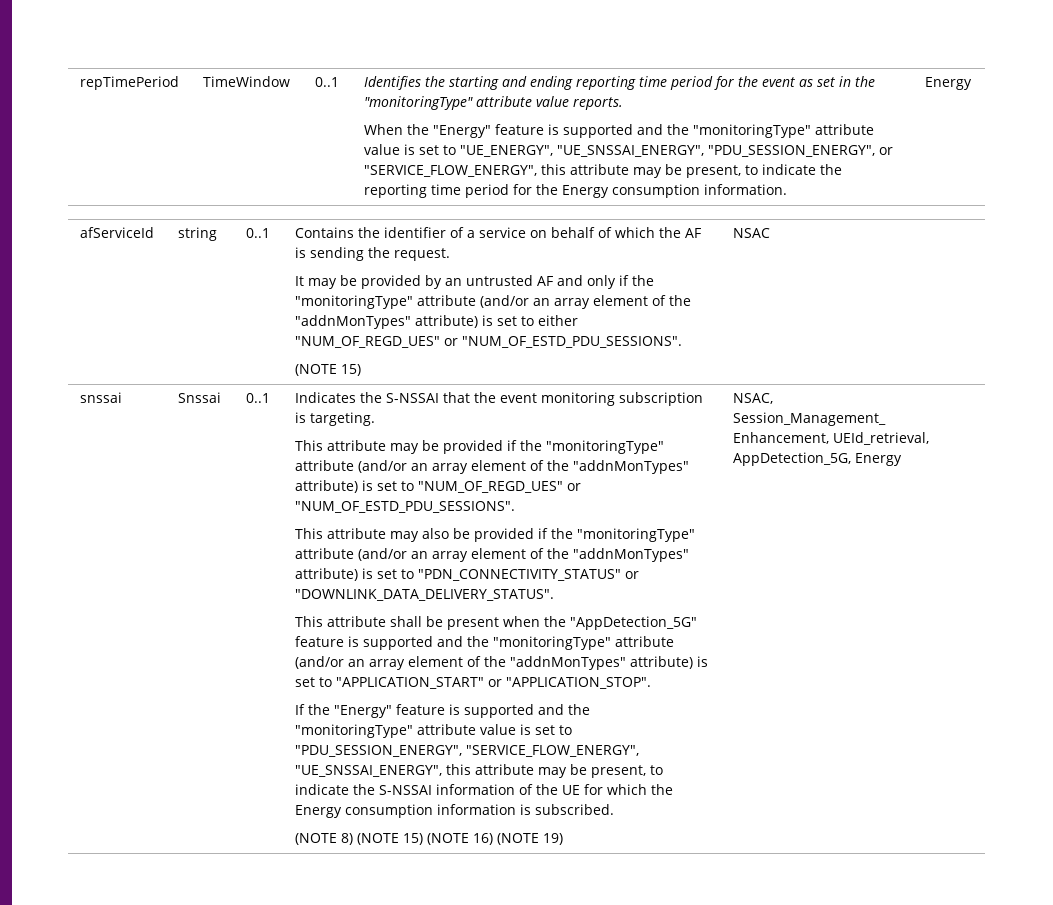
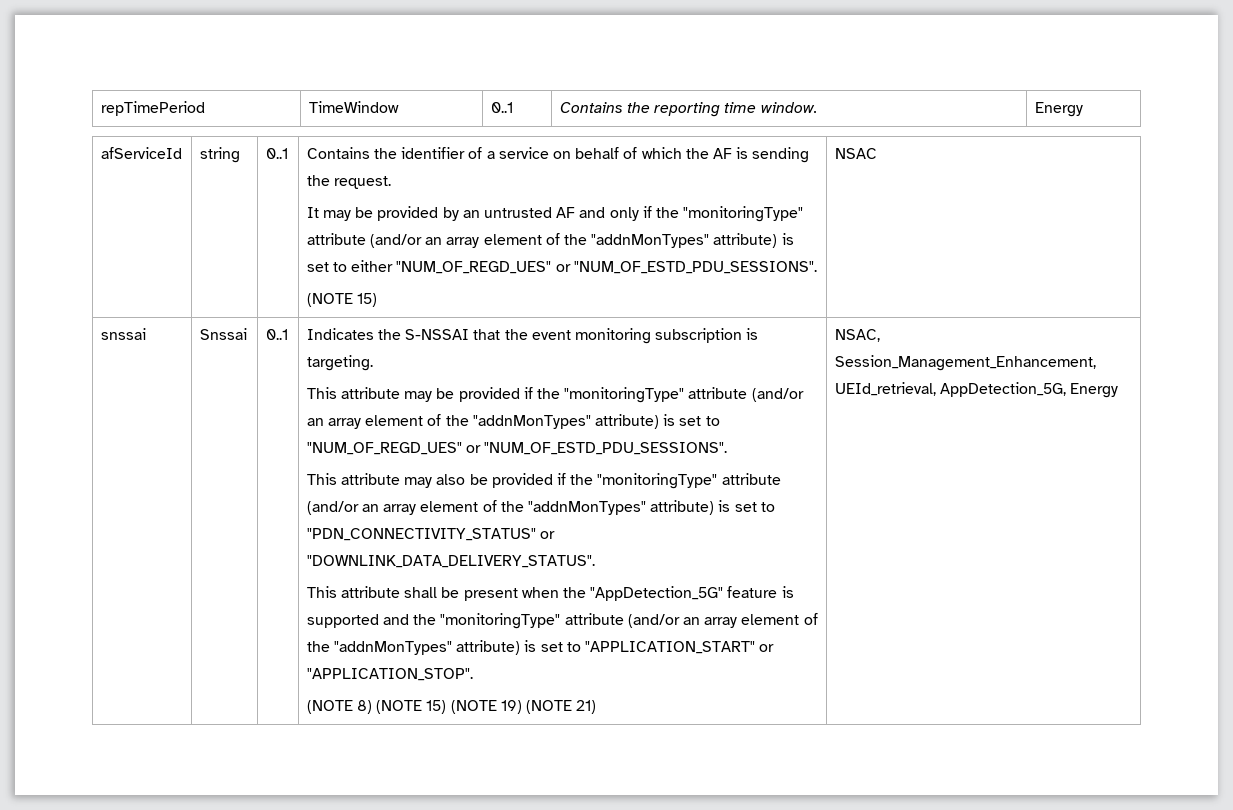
[363,76,875,90] [363,96,623,110] [363,124,874,138] [363,144,893,157] [363,164,842,178] [363,184,787,198] Identifies the starting and ending reporting time period for the event as set in the "monitoringType" attribute value reports. // When the "Energy" feature is supported and the "monitoringType" attribute value is set to "UE_ENERGY", "UE_SNSSAI_ENERGY", "PDU_SESSION_ENERGY", or "SERVICE_FLOW_ENERGY", this attribute may be present, to indicate the reporting time period for the Energy consumption information. -> [559,102,817,117] Contains the reporting time window.
[294,704,590,718] [294,724,572,738] [294,745,639,757] [294,764,663,778] [294,784,673,795] [294,804,614,818] // If the "Energy" feature is supported and the "monitoringType" attribute value is set to "PDU_SESSION_ENERGY", "SERVICE_FLOW_ENERGY", "UE_SNSSAI_ENERGY", this attribute may be present, to indicate the S-NSSAI information of the UE for which the Energy consumption information is subscribed. -> (473, 674) none
[472,833,563,845] 16) (NOTE 19) -> [500,700,597,714] 19) (NOTE 21)

